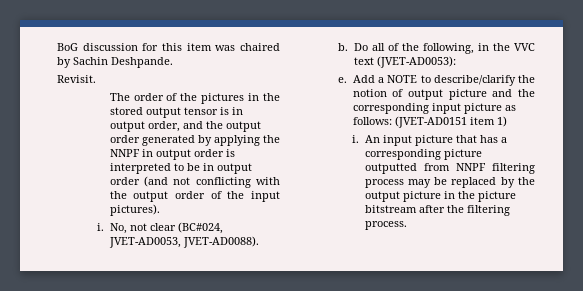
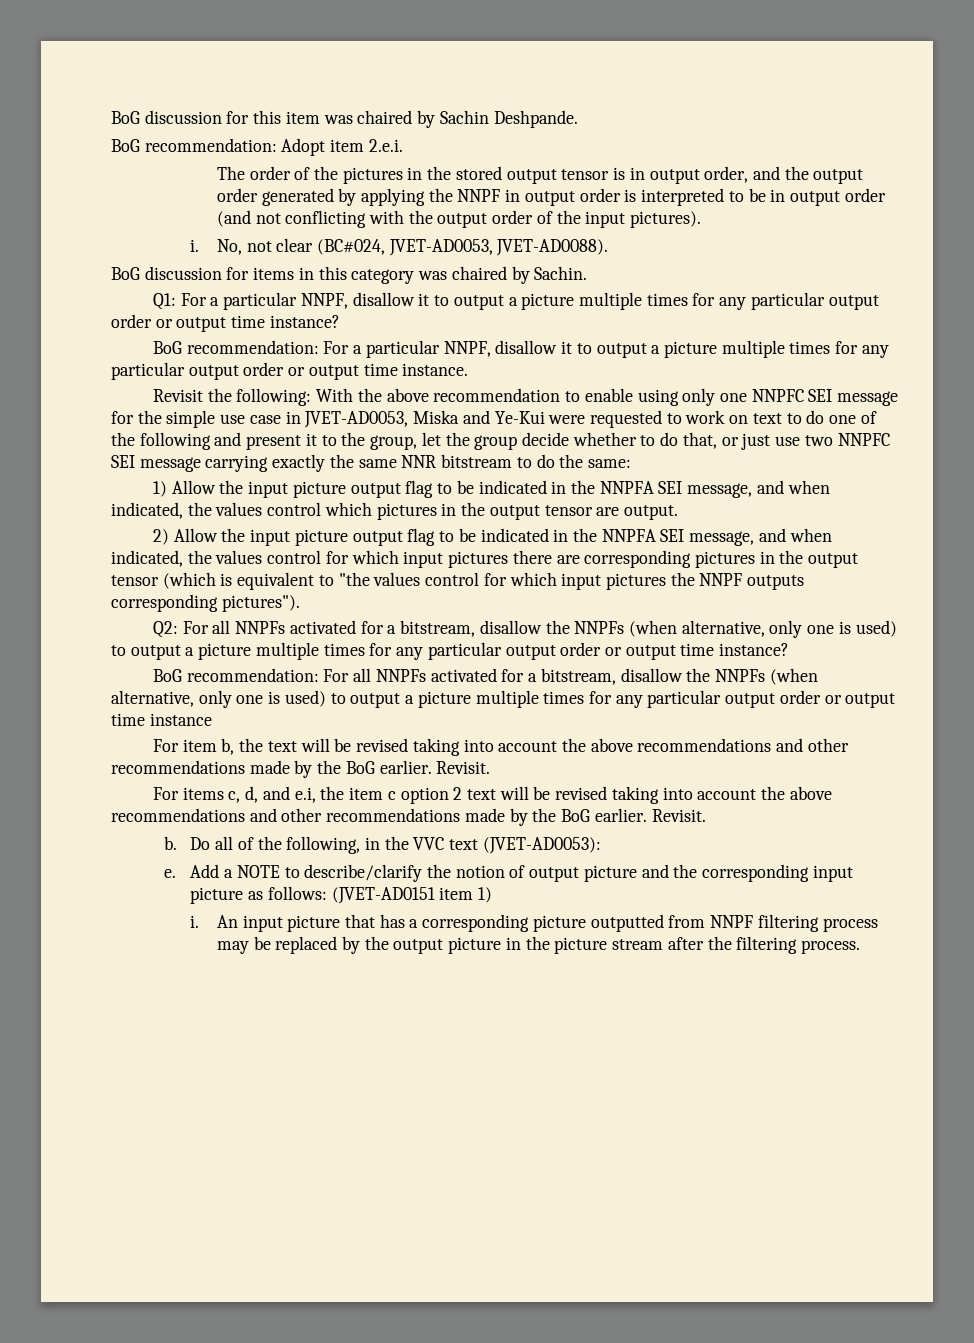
[57,75,96,83] Revisit. -> [111,138,403,156] BoG recommendation: Adopt item 2.e.i.
(259, 242) none -> [111,266,588,284] [152,292,879,310] [111,314,340,332] [152,340,889,358] [111,362,469,380] [152,388,899,406] [111,410,877,428] [111,432,890,450] [111,454,631,472] [152,480,830,498] [111,502,678,520] [152,528,832,546] [111,550,859,568] [111,572,805,590] [111,594,300,612] [152,620,897,638] [111,642,790,660] [152,668,818,685] [111,690,896,708] [111,713,212,726] [152,738,849,756] [111,760,491,778] [152,786,832,804] [111,808,706,826] // BoG discussion for items in this category was chaired by Sachin. // Q1: For a particular NNPF, disallow it to output a picture multiple times for any particular output order or output time instance? // BoG recommendation: For a particular NNPF, disallow it to output a picture multiple times for any particular output order or output time instance. // Revisit the following: With the above recommendation to enable using only one NNPFC SEI message for the simple use case in JVET-AD0053, Miska and Ye-Kui were requested to work on text to do one of the following and present it to the group, let the group decide whether to do that, or just use two NNPFC SEI message carrying exactly the same NNR bitstream to do the same: // 1) Allow the input picture output flag to be indicated in the NNPFA SEI message, and when indicated, the values control which pictures in the output tensor are output. // 2) Allow the input picture output flag to be indicated in the NNPFA SEI message, and when indicated, the values control for which input pictures there are corresponding pictures in the output tensor (which is equivalent to "the values control for which input pictures the NNPF outputs corresponding pictures"). // Q2: For all NNPFs activated for a bitstream, disallow the NNPFs (when alternative, only one is used) to output a picture multiple times for any particular output order or output time instance? // BoG recommendation: For all NNPFs activated for a bitstream, disallow the NNPFs (when alternative, only one is used) to output a picture multiple times for any particular output order or output time instance // For item b, the text will be revised taking into account the above recommendations and other recommendations made by the BoG earlier. Revisit. // For items c, d, and e.i, the item c option 2 text will be revised taking into account the above recommendations and other recommendations made by the BoG earlier. Revisit.
[364,205,417,213] bitstream -> [612,939,664,950] stream

